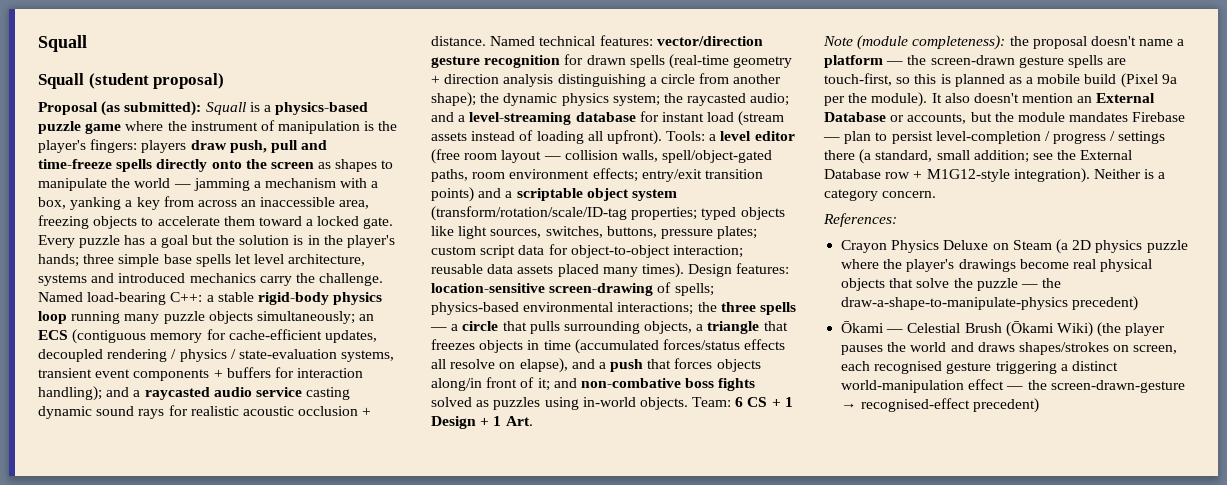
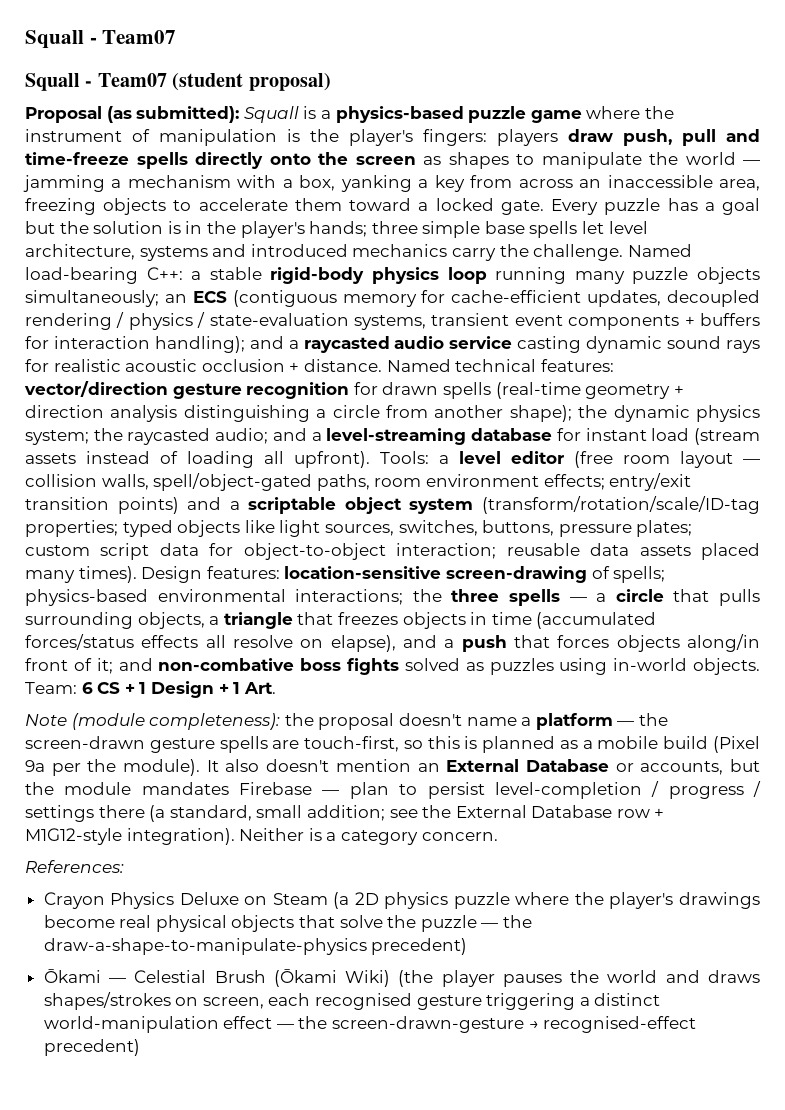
[38,35,87,52] [38,73,84,89] Squall // Squall -> [25,30,177,49] [25,73,167,91] Squall - Team07 // Squall - Team07

